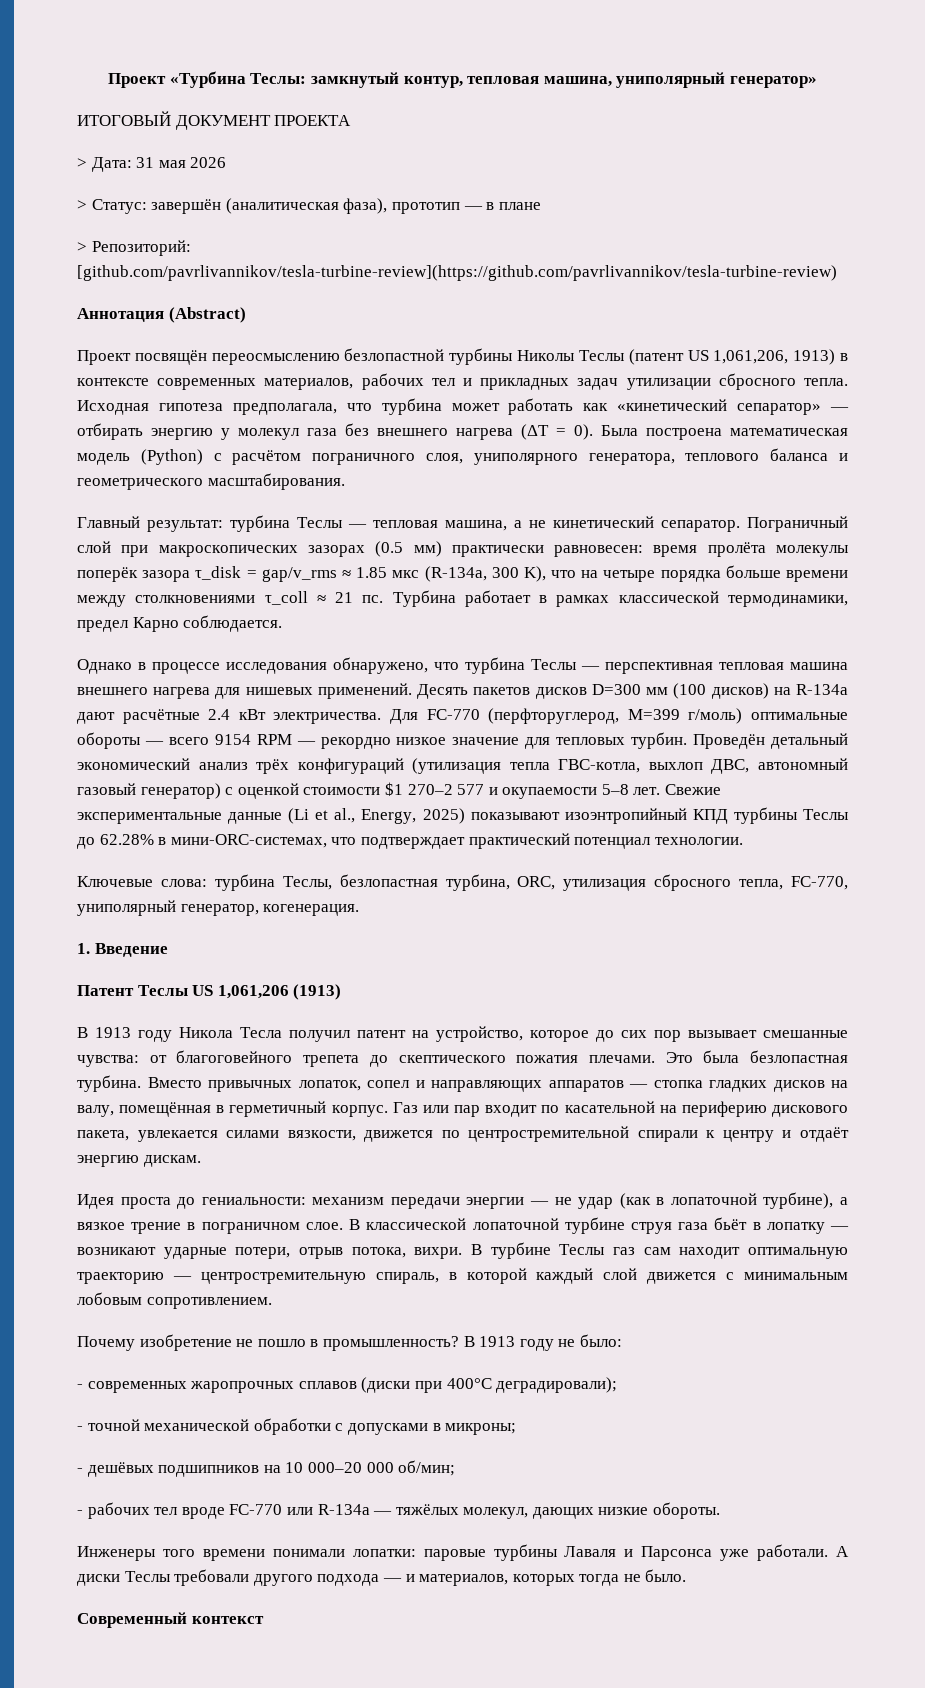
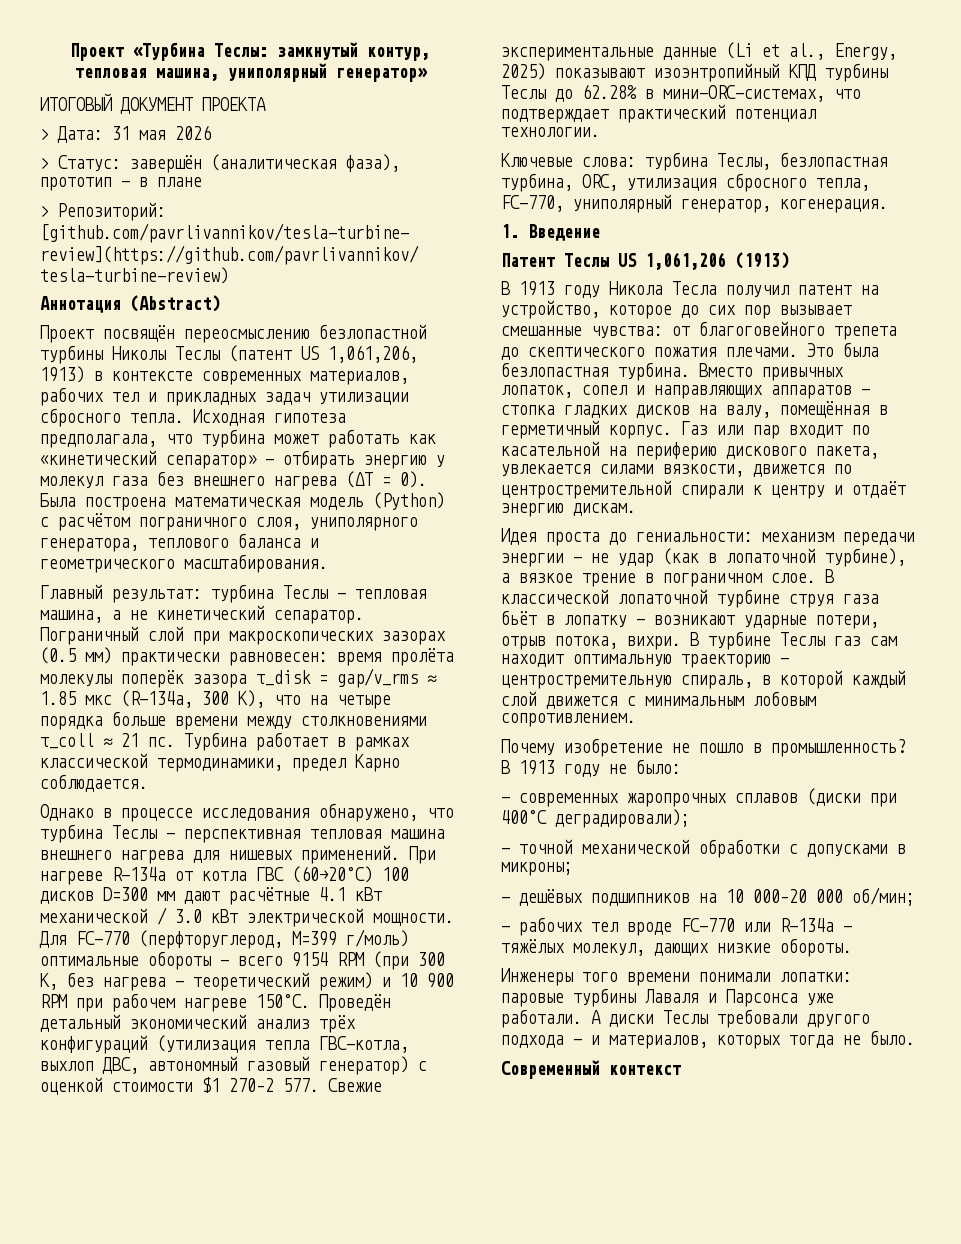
[417,683,848,699] [77,709,382,724] Десять пакетов дисков D=300 мм (100 дисков) на R-134a дают расчётные 2.4 кВт электричества. -> [409,846,436,864] [40,866,409,885] [40,887,382,905] [40,907,454,927] При нагреве R-134a от котла ГВС (60→20°C) 100 дисков D=300 мм дают расчётные 4.1 кВт механической / 3.0 кВт электрической мощности.
[296,732,688,749] — рекордно низкое значение для тепловых турбин. -> [373,951,445,970] [40,972,454,991] [40,993,310,1012] (при 300 K, без нагрева — теоретический режим) и 10 900 RPM при рабочем нагреве 150°C.
[457,784,661,799] 577 и окупаемости 5–8 лет. -> [283,1078,319,1092] 577.

